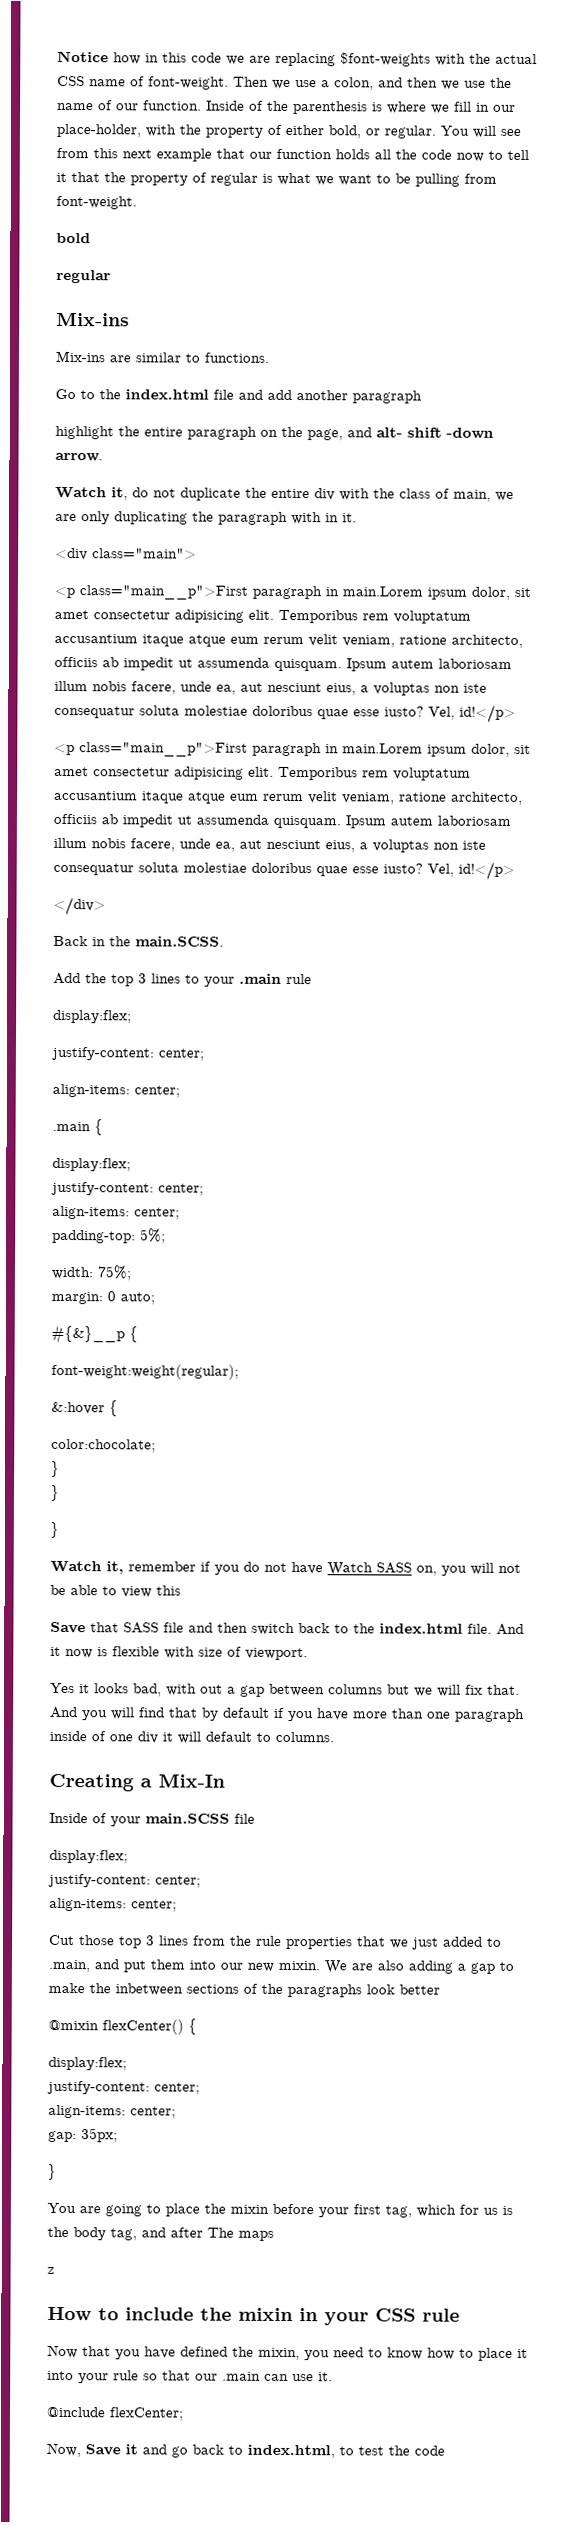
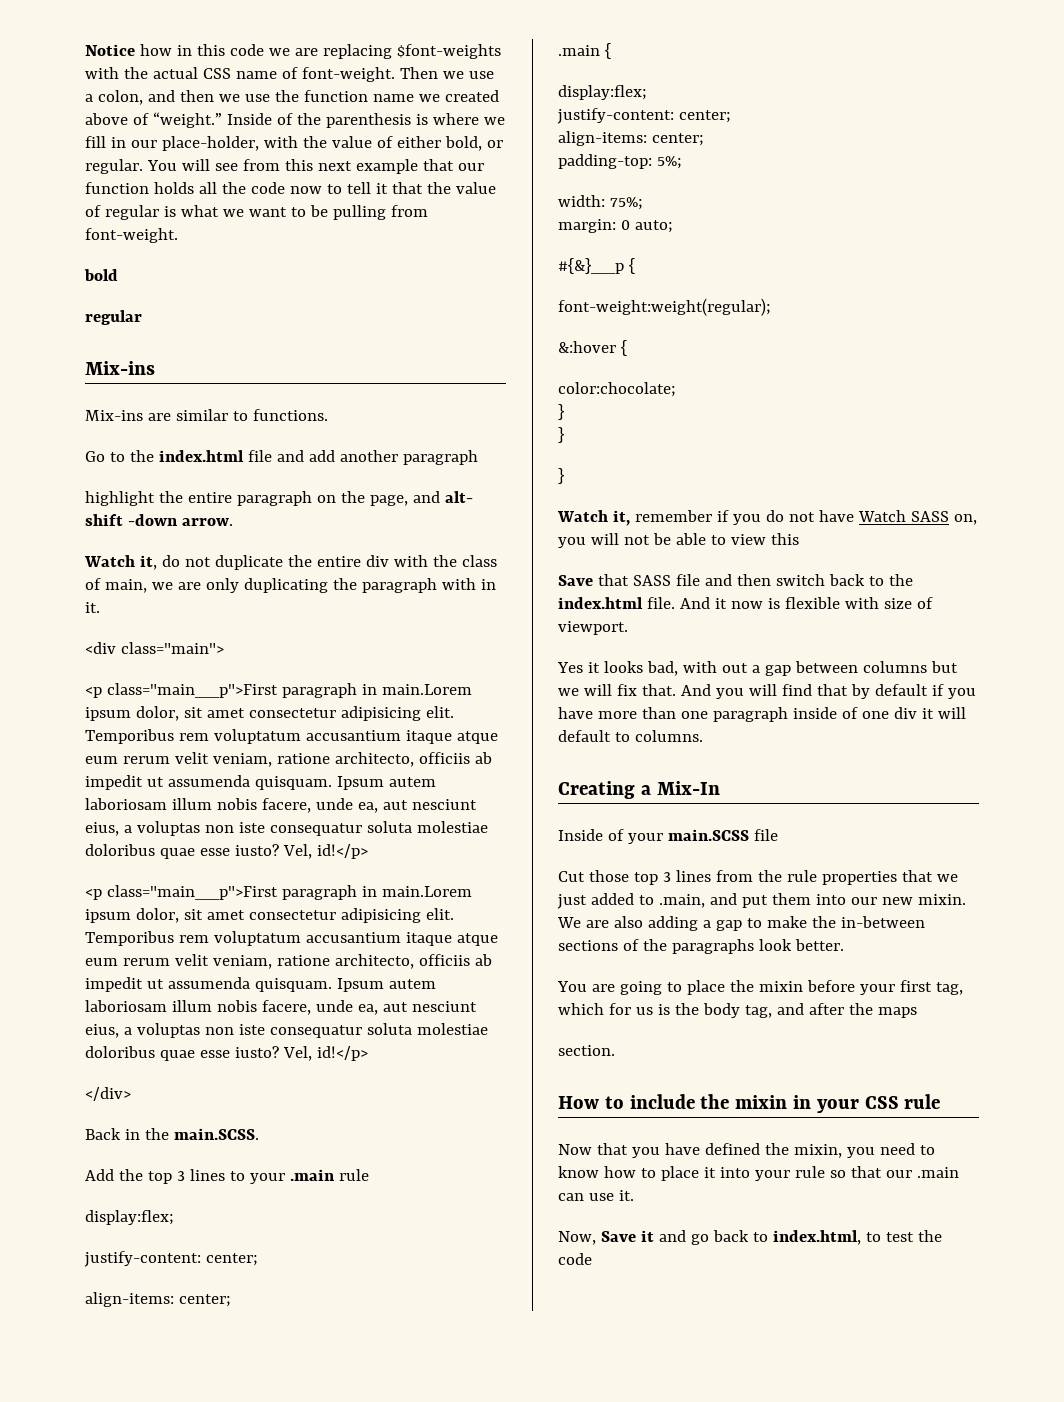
[57,100,202,111] name of our function. -> [303,90,499,102] [85,112,222,128] function name we created above of “weight.”
[205,125,263,138] property -> [331,136,372,148] value
[130,173,188,186] property -> [455,182,496,194] value
[49,1849,128,1864] [48,1873,201,1888] [49,1897,177,1912] // display:flex; // justify-content: center; // align-items: center; -> (778, 835) none
[115,1983,183,1996] inbetween -> [840,916,925,928] in-between
[399,1984,440,1995] [48,2018,197,2035] [48,2056,127,2071] [47,2080,200,2095] [48,2104,176,2119] [48,2128,118,2143] [47,2163,57,2180] better // @mixin flexCenter() { // display:flex; // justify-content: center; // align-items: center; // gap: 35px; // } -> [794,939,844,951] better.
[207,2227,234,2238] The -> [848,1003,873,1015] the
[47,2266,55,2274] z -> [558,1045,615,1056] section.
[46,2406,184,2421] // @include flexCenter; -> (634, 1195) none

